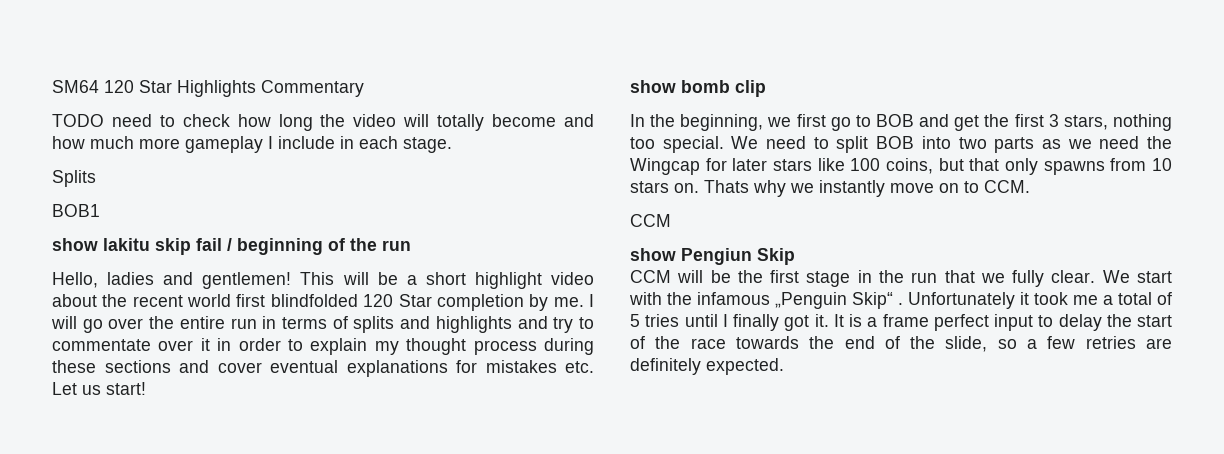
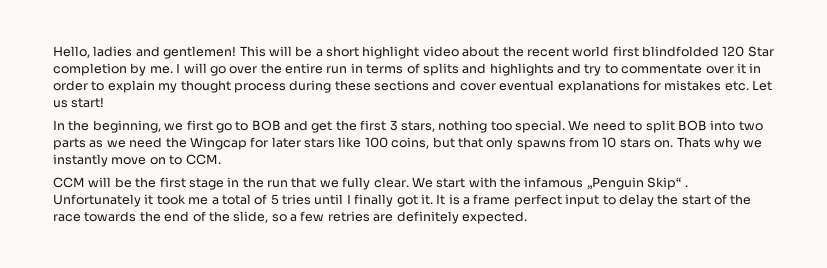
[52,80,364,97] [52,114,595,131] [52,136,452,153] [52,170,96,187] [52,204,100,217] [52,238,411,255] SM64 120 Star Highlights Commentary // TODO need to check how long the video will totally become and how much more gameplay I include in each stage. // Splits // BOB1 // show lakitu skip fail / beginning of the run // -> (53, 52) none
[630,80,766,97] // show bomb clip -> (105, 102) none
[630,248,795,265] [630,270,671,283] // show Pengiun Skip // CCM -> (85, 182) none

